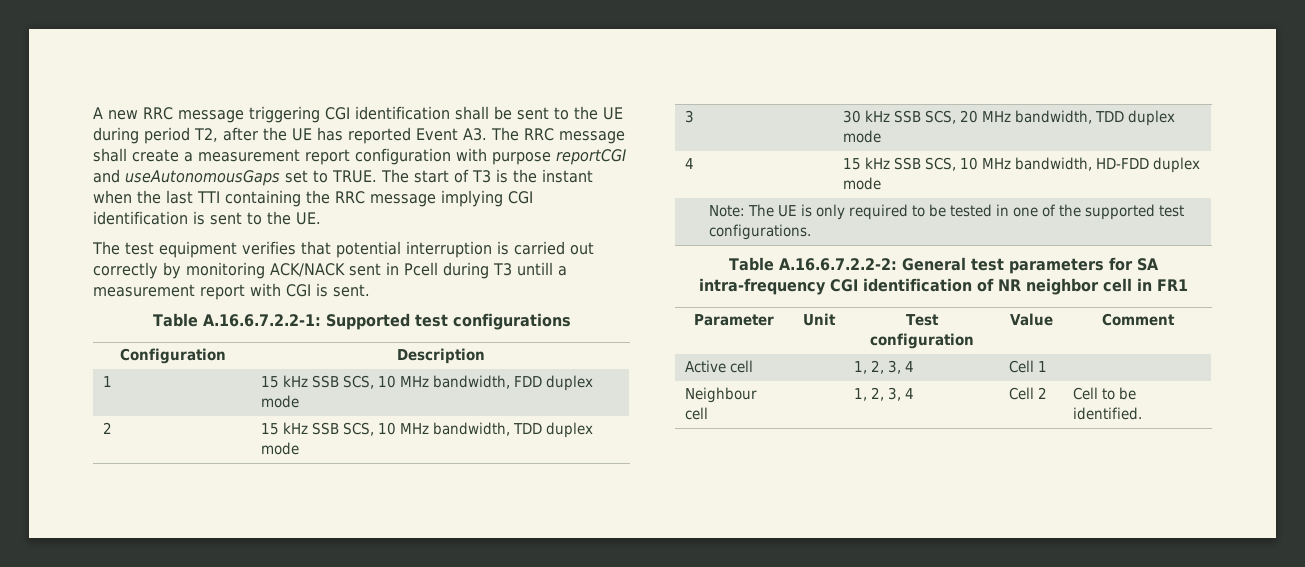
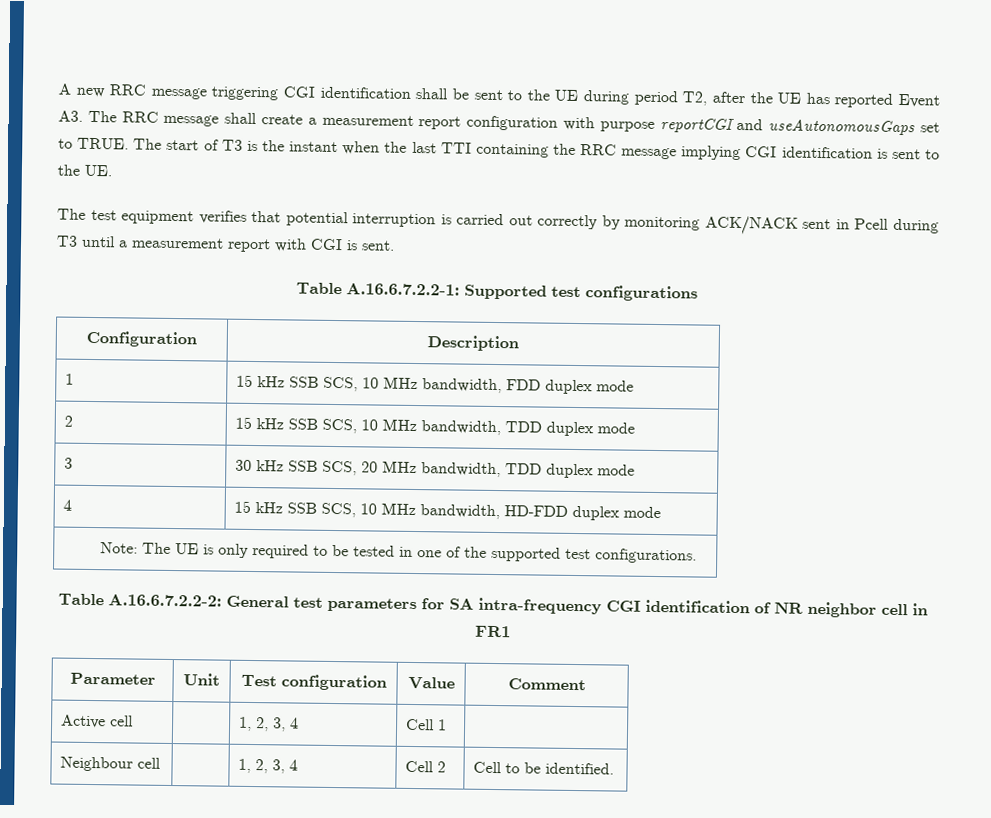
[517,262,553,276] untill -> [81,235,116,248] until

